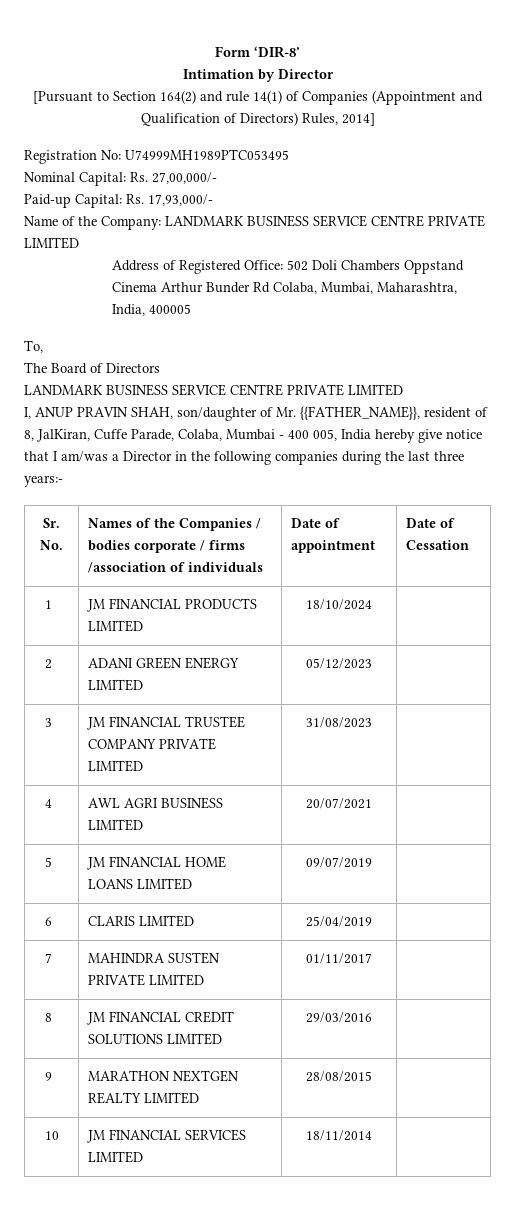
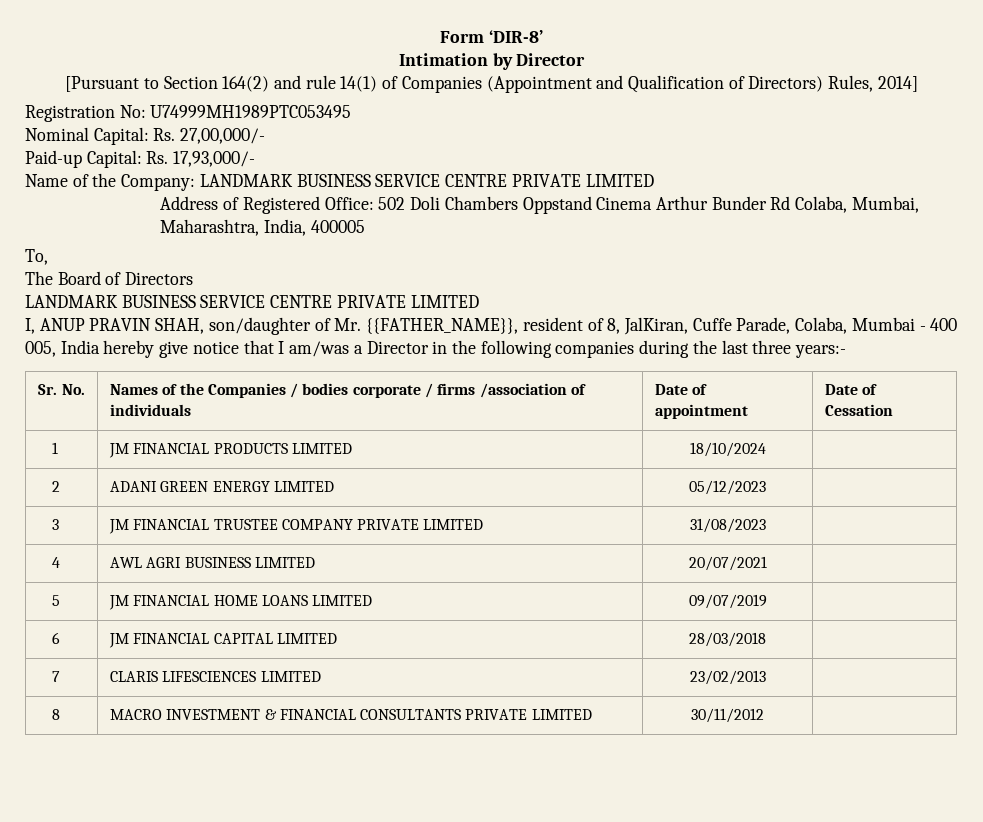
[87,915,194,927] [305,916,372,927] CLARIS LIMITED | 25/04/2019 -> [108,633,337,648] [689,632,766,647] JM FINANCIAL CAPITAL LIMITED | 28/03/2018
[87,952,220,964] [87,974,204,986] [305,953,372,964] MAHINDRA SUSTEN PRIVATE LIMITED | 01/11/2017 -> [109,671,321,682] [689,670,766,685] CLARIS LIFESCIENCES LIMITED | 23/02/2013
[86,1011,234,1025] [87,1033,222,1045] [305,1012,372,1023] [44,1072,52,1081] [87,1070,239,1082] [87,1092,199,1104] [305,1071,372,1082] [44,1131,59,1140] [86,1129,246,1143] [87,1151,143,1163] [305,1130,372,1141] JM FINANCIAL CREDIT SOLUTIONS LIMITED | 29/03/2016 | // 9 | MARATHON NEXTGEN REALTY LIMITED | 28/08/2015 | // 10 | JM FINANCIAL SERVICES LIMITED | 18/11/2014 -> [109,709,592,720] [691,708,764,723] MACRO INVESTMENT & FINANCIAL CONSULTANTS PRIVATE LIMITED | 30/11/2012

